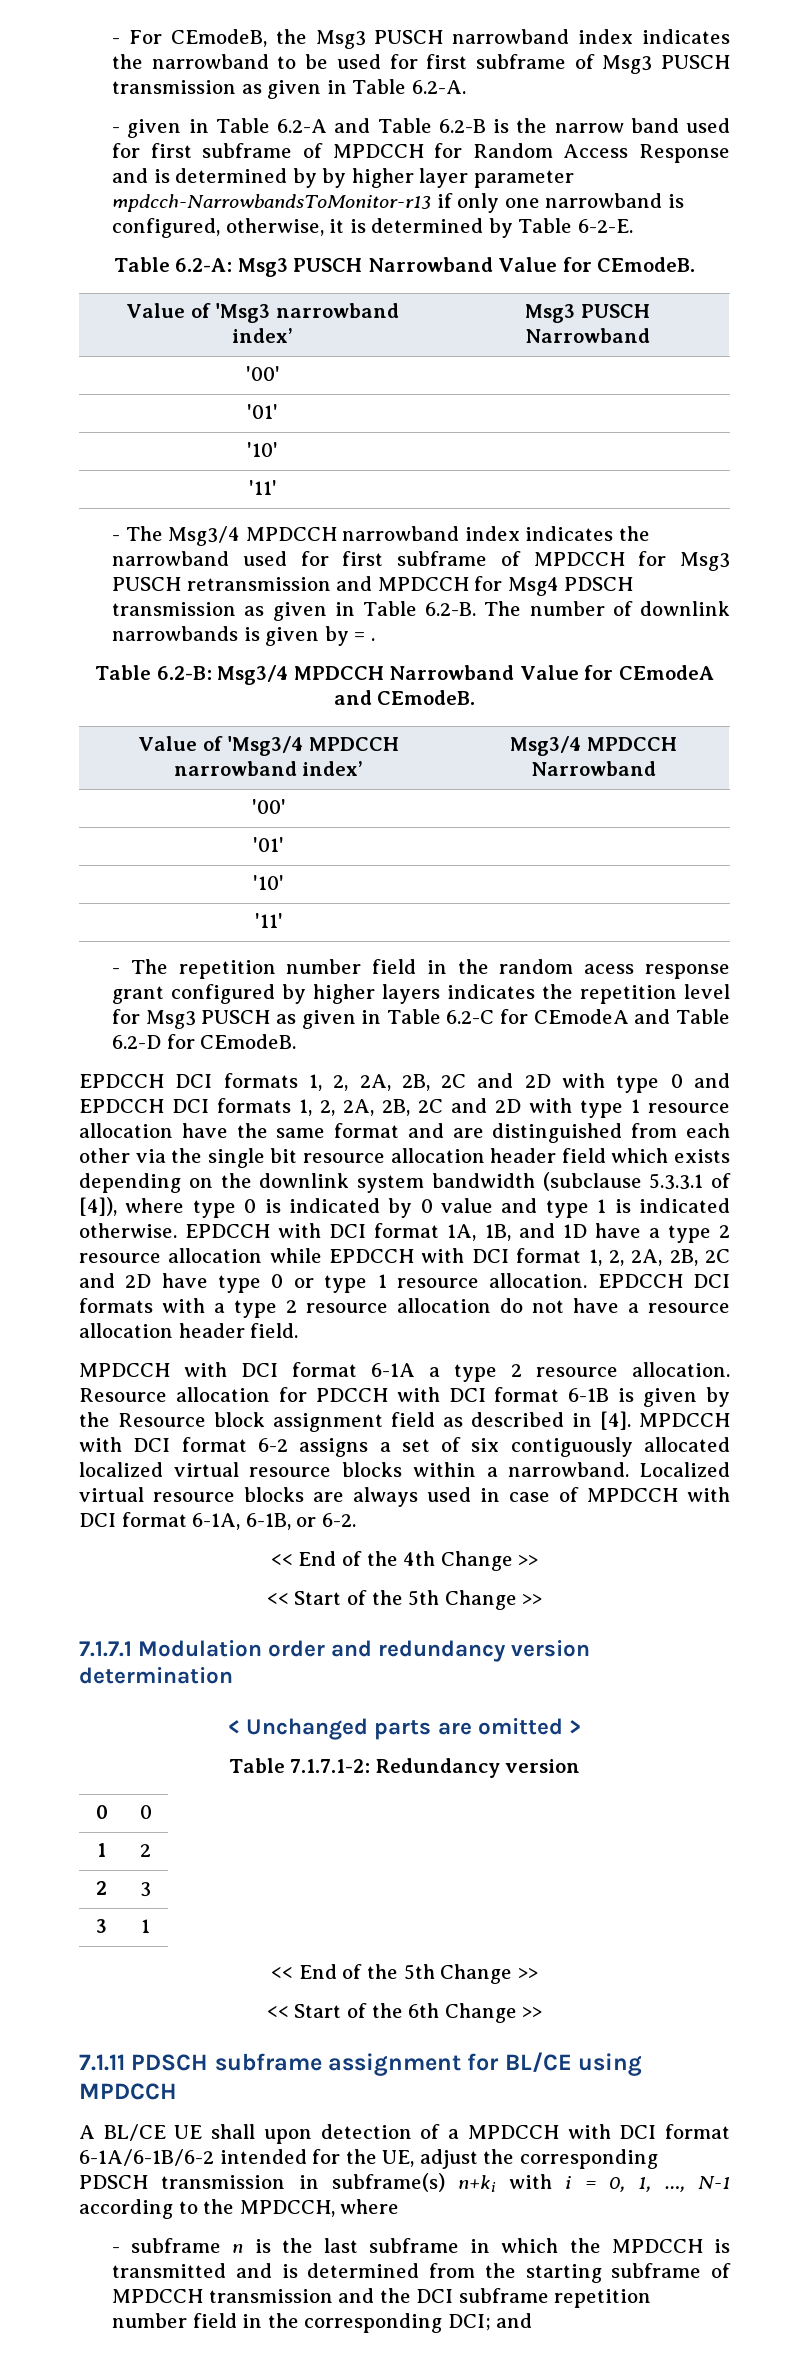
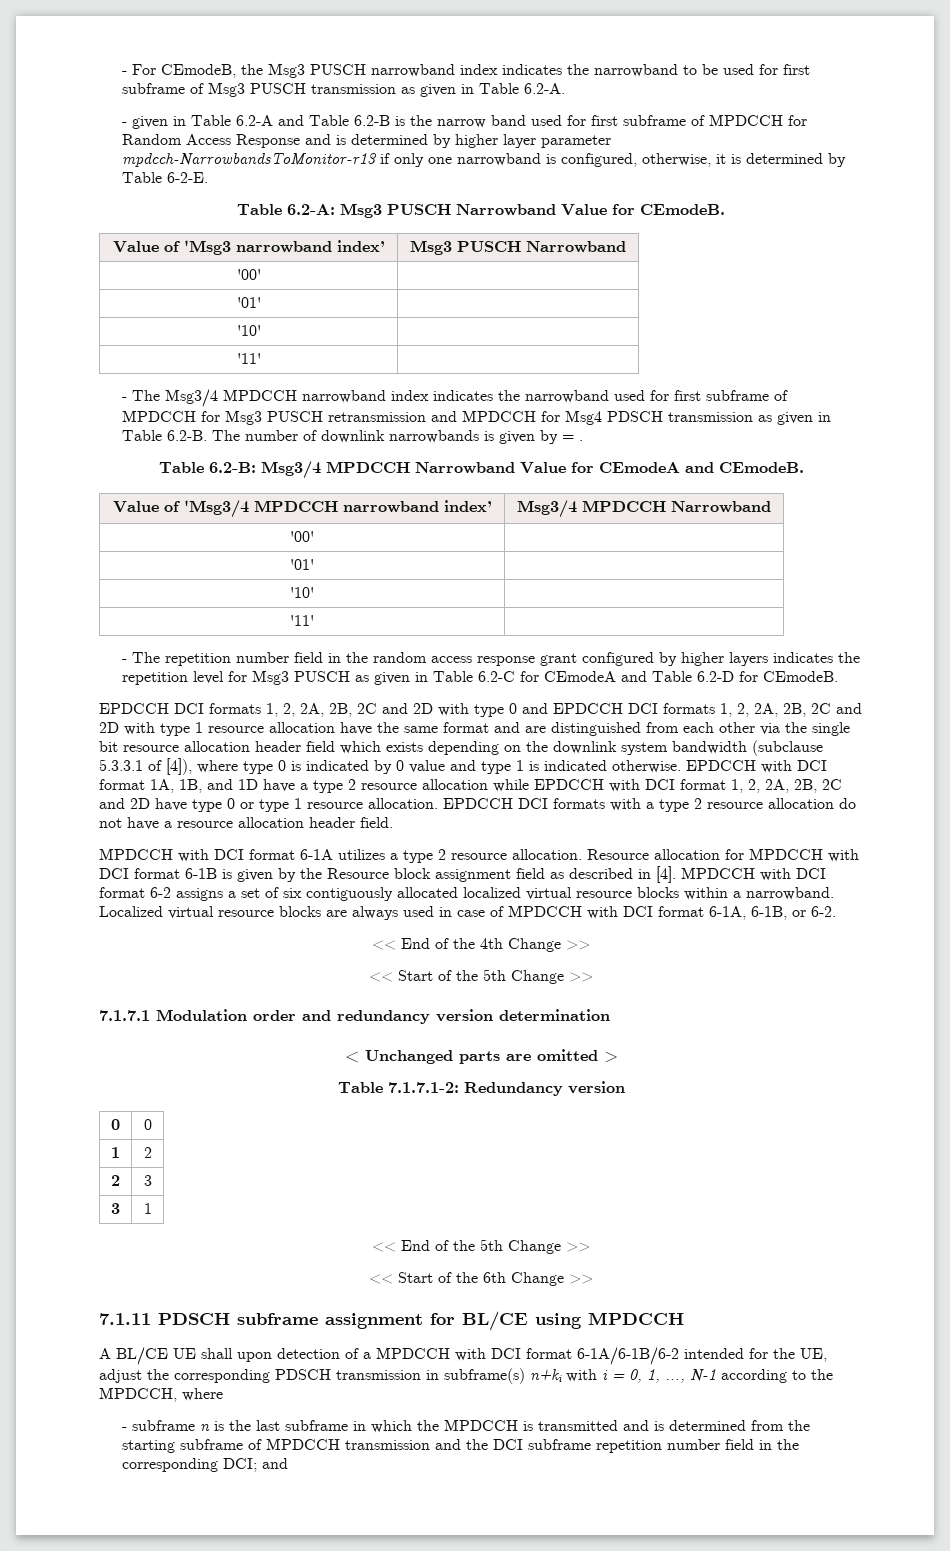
[322,168,347,188] by -> (451, 141) none
[584,964,635,974] acess -> [430,656,472,663] access
(415, 1370) none -> [338,849,385,860] utilizes
[315,1388,388,1402] PDCCH -> [749,848,823,860] MPDCCH

